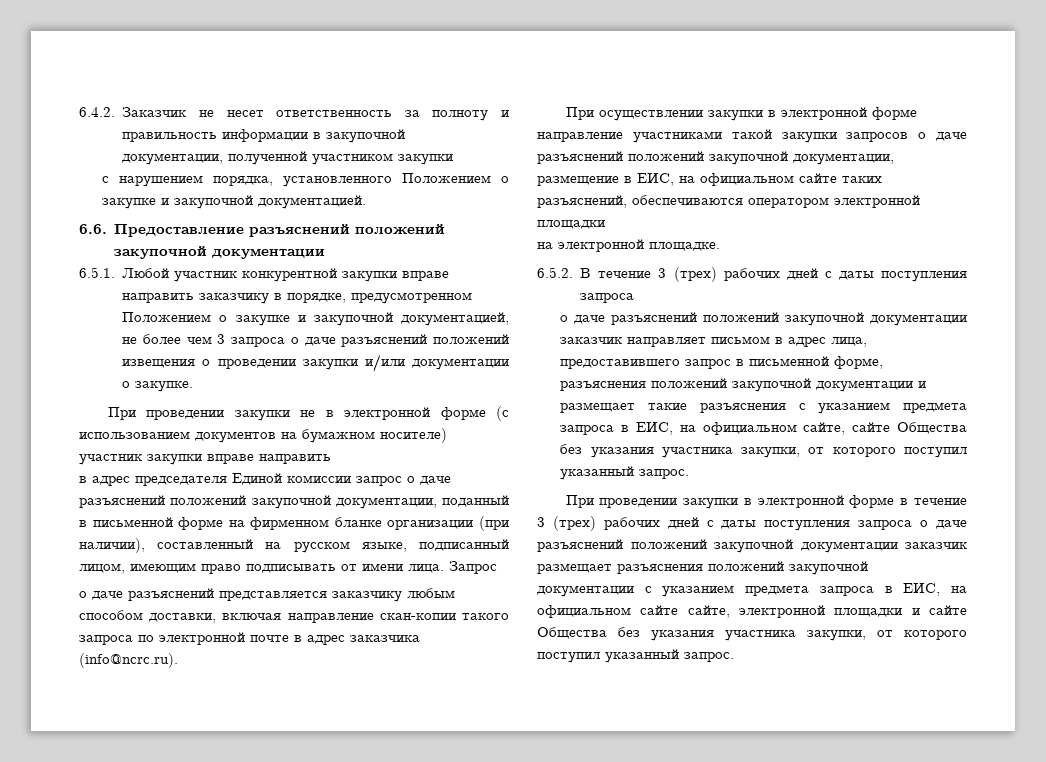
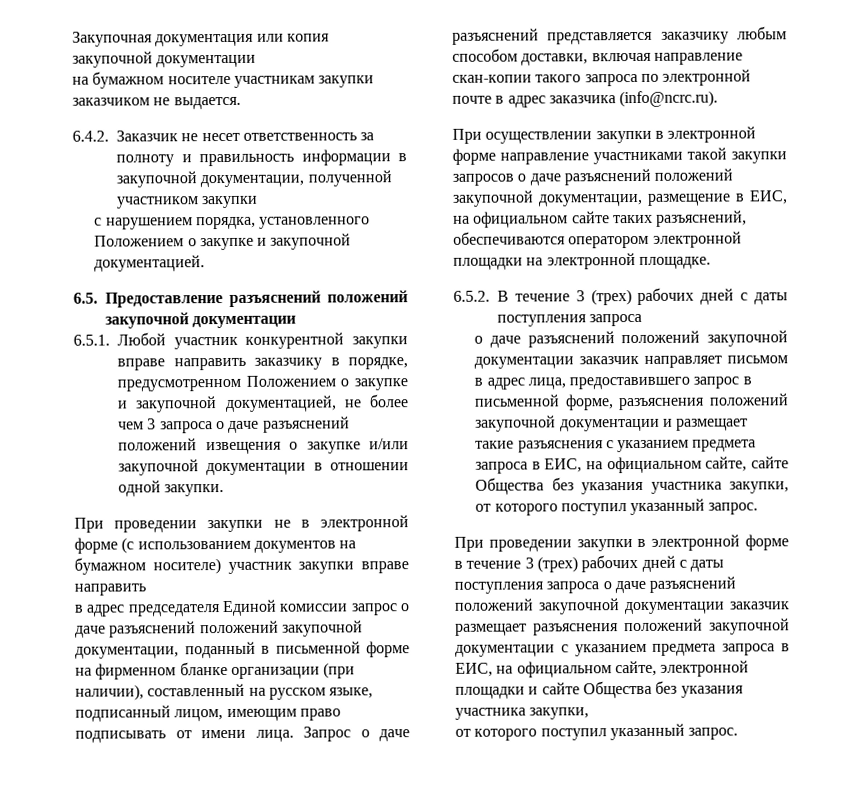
(79, 112) none -> [72,31,330,47] [72,51,257,68] [72,71,375,89] [72,96,241,110] Закупочная документация или копия закупочной документации // на бумажном носителе участникам закупки заказчиком не выдается. //
[79,224,107,234] 6.6. -> [73,292,98,304] 6.5.
[217,354,509,372] [122,381,194,392] проведении закупки и/или документации о закупке. -> [306,438,409,454] [118,459,409,476] [118,480,225,497] закупке и/или закупочной документации в отношении одной закупки.
(497, 567) // -> (351, 734) none
(605, 224) // -> (523, 263) none
[640,605,679,615] сайте -> (612, 669) none
(866, 635) none -> (590, 713) //

